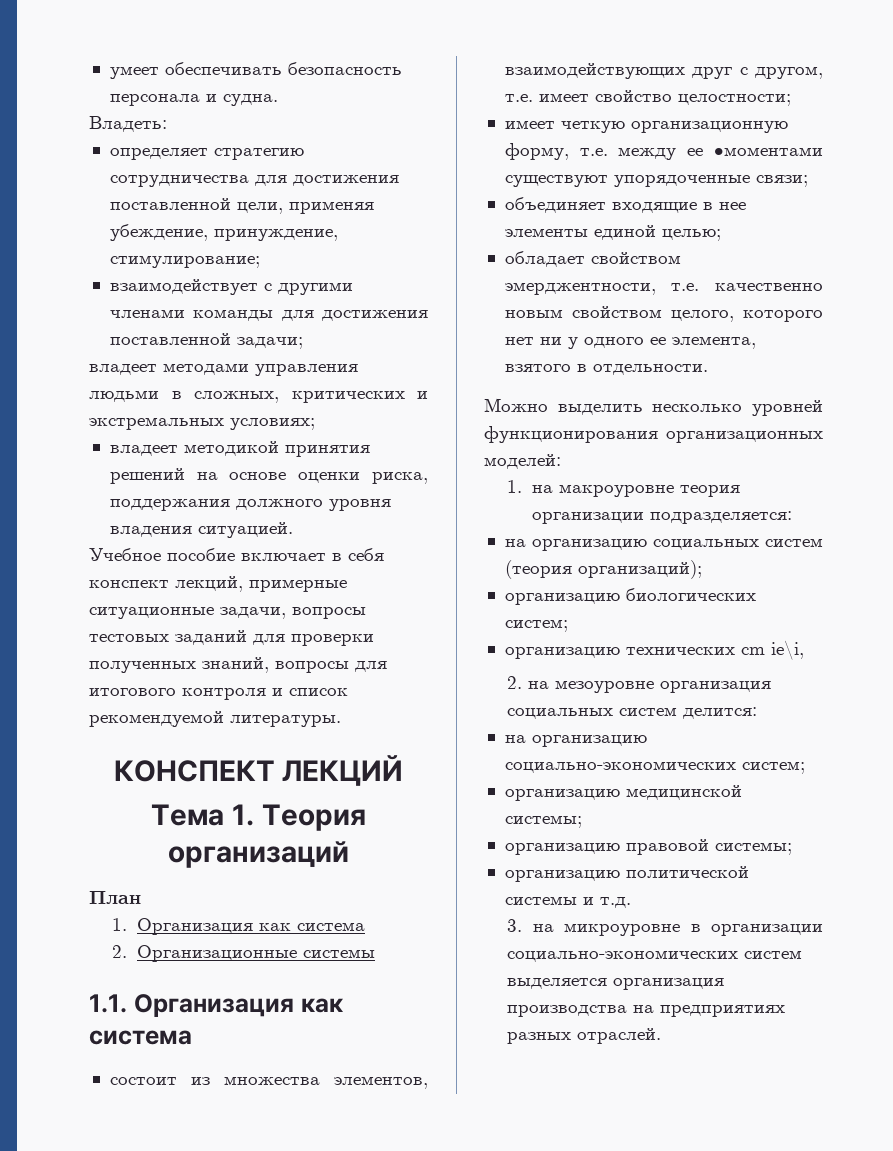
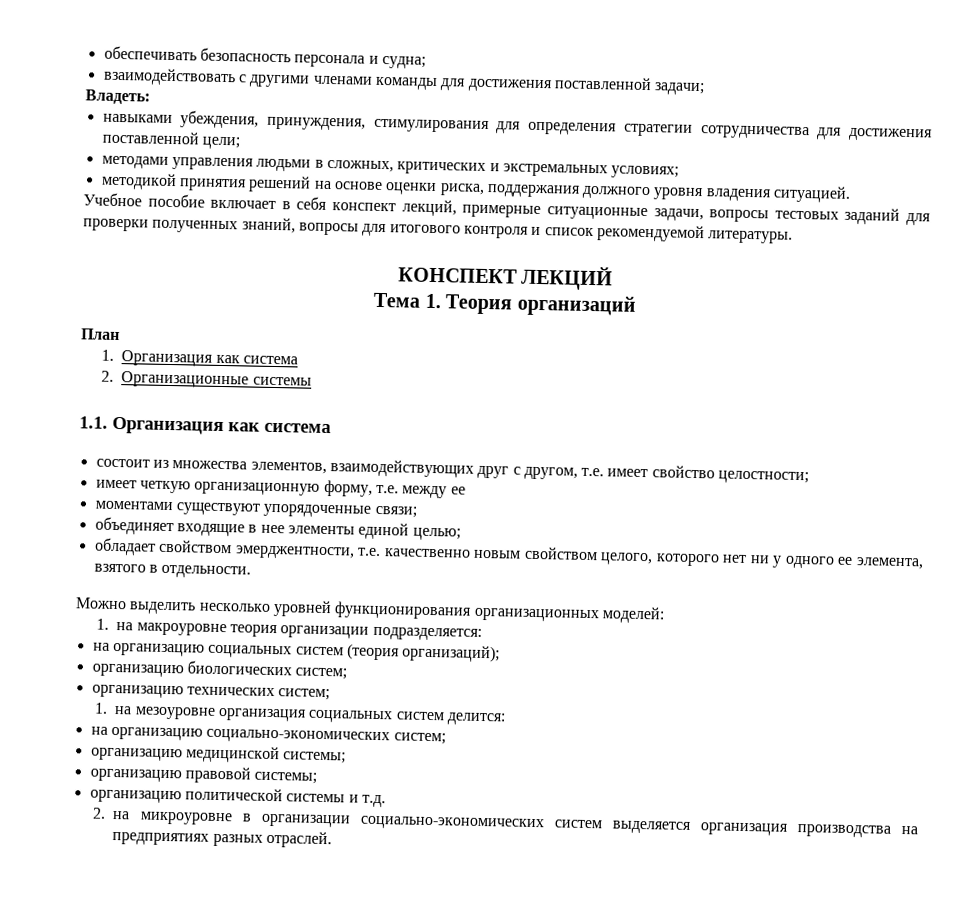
[109,66,159,79] умеет -> (103, 53) none
[222,94,278,106] [89,116,167,132] [109,148,304,160] [109,175,399,187] [109,198,374,214] [109,224,338,241] [109,255,260,268] [109,279,258,295] судна. // Владеть: // определяет стратегию сотрудничества для достижения поставленной цели, применяя убеждение, принуждение, стимулирование; // взаимодействует -> [381,55,426,69] [102,67,236,87] судна; // взаимодействовать
[89,364,157,375] владеет -> [85,89,150,105] [102,110,933,142] [101,130,240,150] Владеть: // навыками убеждения, принуждения, стимулирования для определения стратегии сотрудничества для достижения поставленной цели; //
[109,445,178,456] владеет -> (680, 172) none
[714,147,823,156] •моментами -> [94,500,173,511] // моментами
[740,640,804,660] [507,676,523,689] cm ie\i, // 2. -> [278,688,331,701] [93,702,108,714] систем; // 1.
[507,919,523,932] 3. -> [91,807,106,819] 2.

